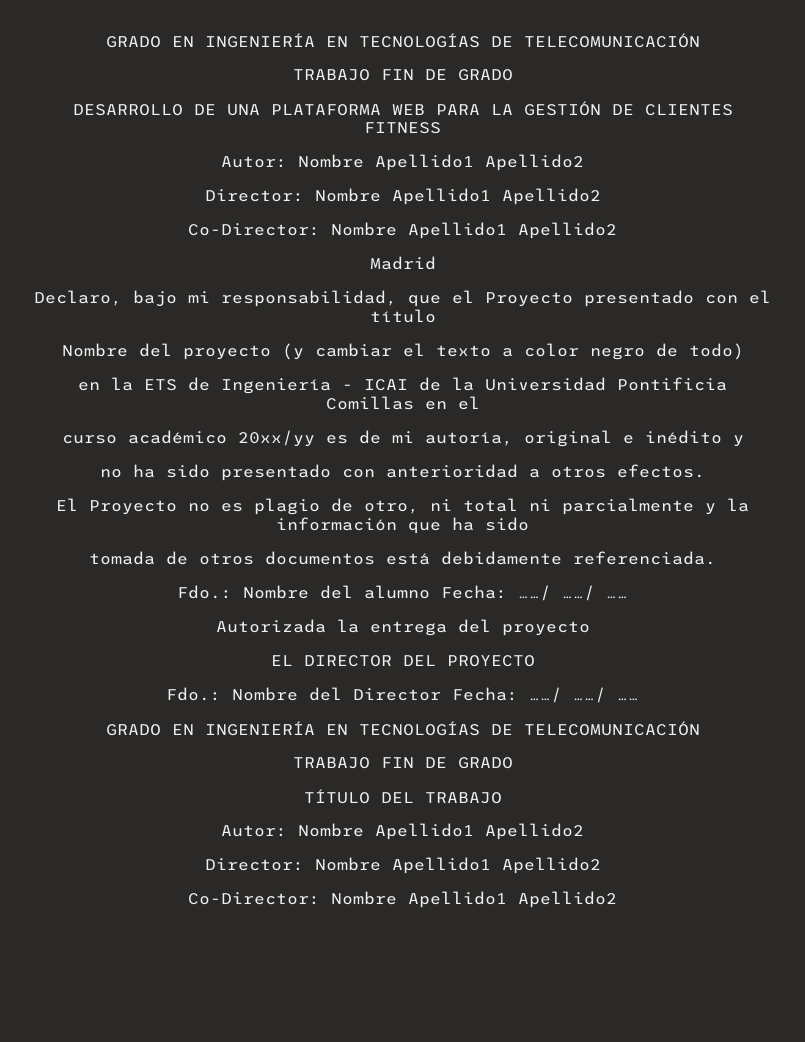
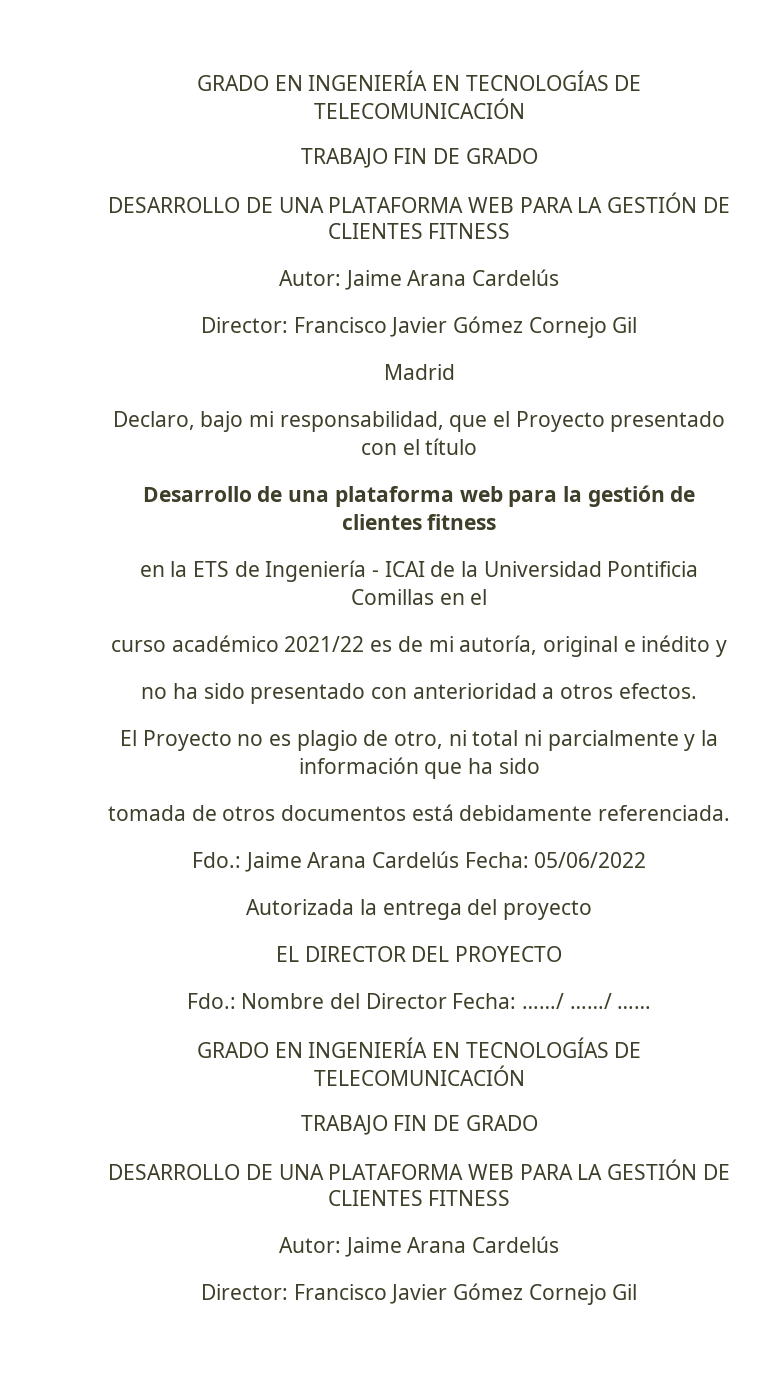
[298,154,584,171] [204,188,601,205] [188,222,617,239] Nombre Apellido1 Apellido2 // Director: Nombre Apellido1 Apellido2 // Co-Director: Nombre Apellido1 Apellido2 -> [344,269,560,290] [200,316,638,338] Jaime Arana Cardelús // Director: Francisco Javier Gómez Cornejo Gil
[61,343,744,360] Nombre del proyecto (y cambiar el texto a color negro de todo) -> [142,485,696,507] [341,514,497,530] Desarrollo de una plataforma web para la gestión de clientes fitness
[237,430,315,447] 20xx/yy -> [284,636,365,652] 2021/22
[243,585,628,601] Nombre del alumno Fecha: ……/ ……/ …… -> [244,851,647,872] Jaime Arana Cardelús Fecha: 05/06/2022
[303,789,502,804] [221,823,584,840] [204,857,601,874] [188,891,617,908] TÍTULO DEL TRABAJO // Autor: Nombre Apellido1 Apellido2 // Director: Nombre Apellido1 Apellido2 // Co-Director: Nombre Apellido1 Apellido2 -> [108,1159,730,1180] [327,1190,511,1206] [278,1236,560,1257] [200,1283,638,1305] DESARROLLO DE UNA PLATAFORMA WEB PARA LA GESTIÓN DE CLIENTES FITNESS // Autor: Jaime Arana Cardelús // Director: Francisco Javier Gómez Cornejo Gil

